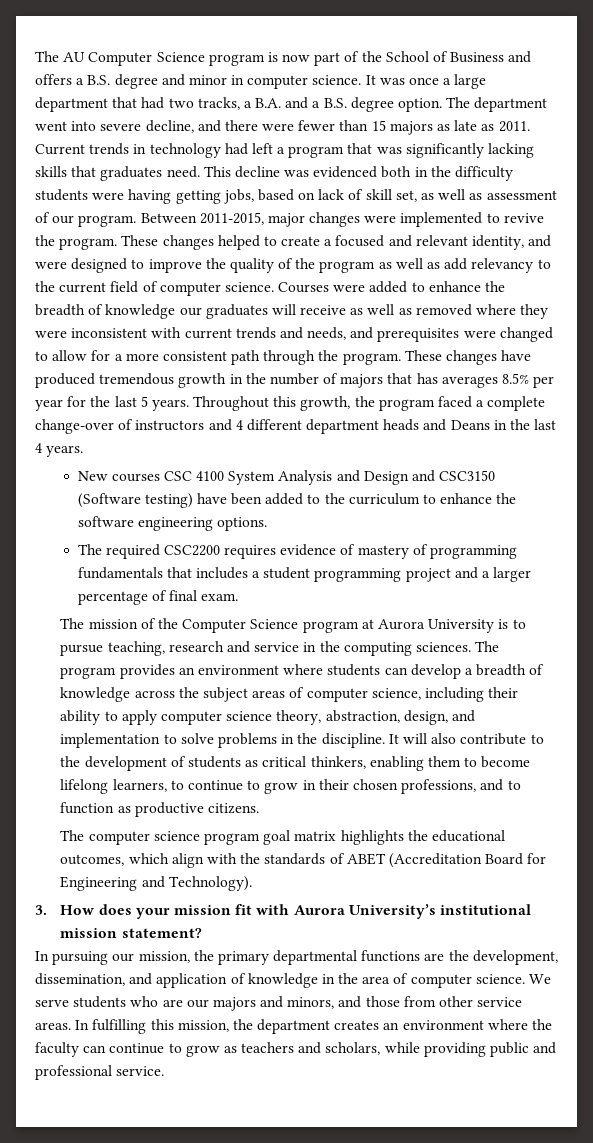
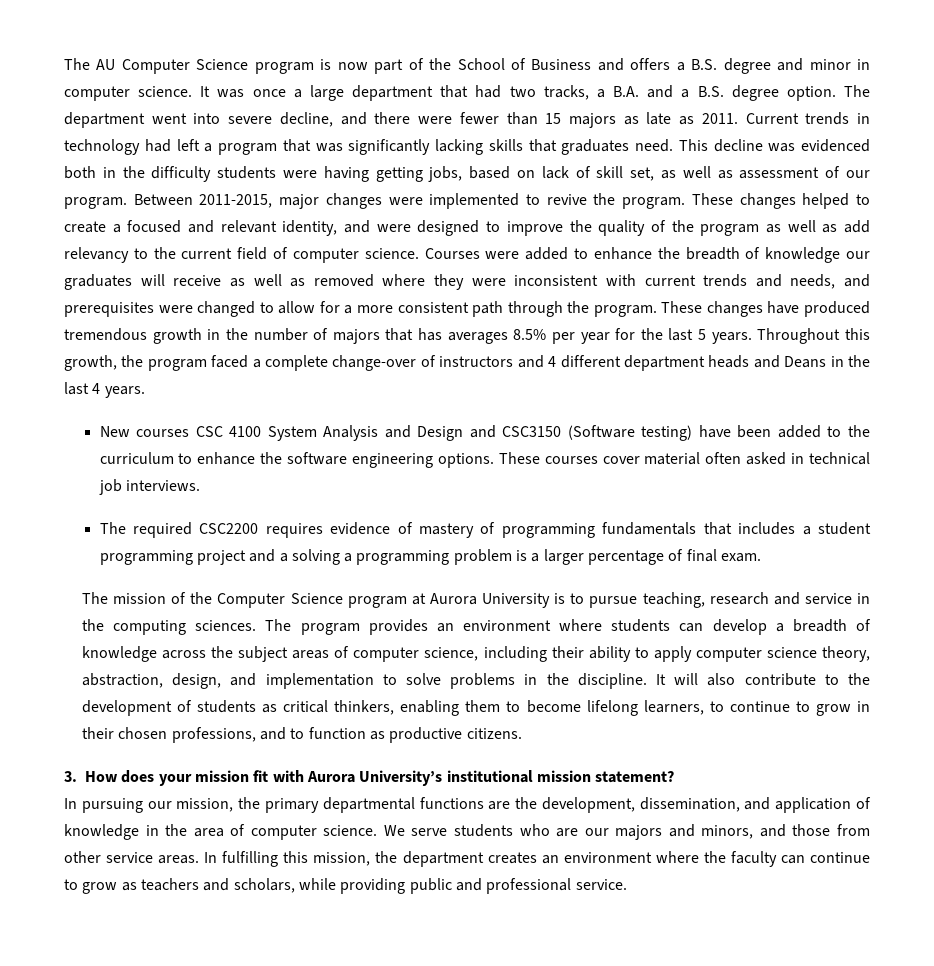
(267, 524) none -> [498,452,871,465] [98,479,200,495] These courses cover material often asked in technical job interviews.
(491, 574) none -> [291,549,540,565] solving a programming problem is a
[60,830,505,845] [60,853,547,868] [60,876,252,891] // The computer science program goal matrix highlights the educational outcomes, which align with the standards of ABET (Accreditation Board for Engineering and Technology). -> (522, 733) none

